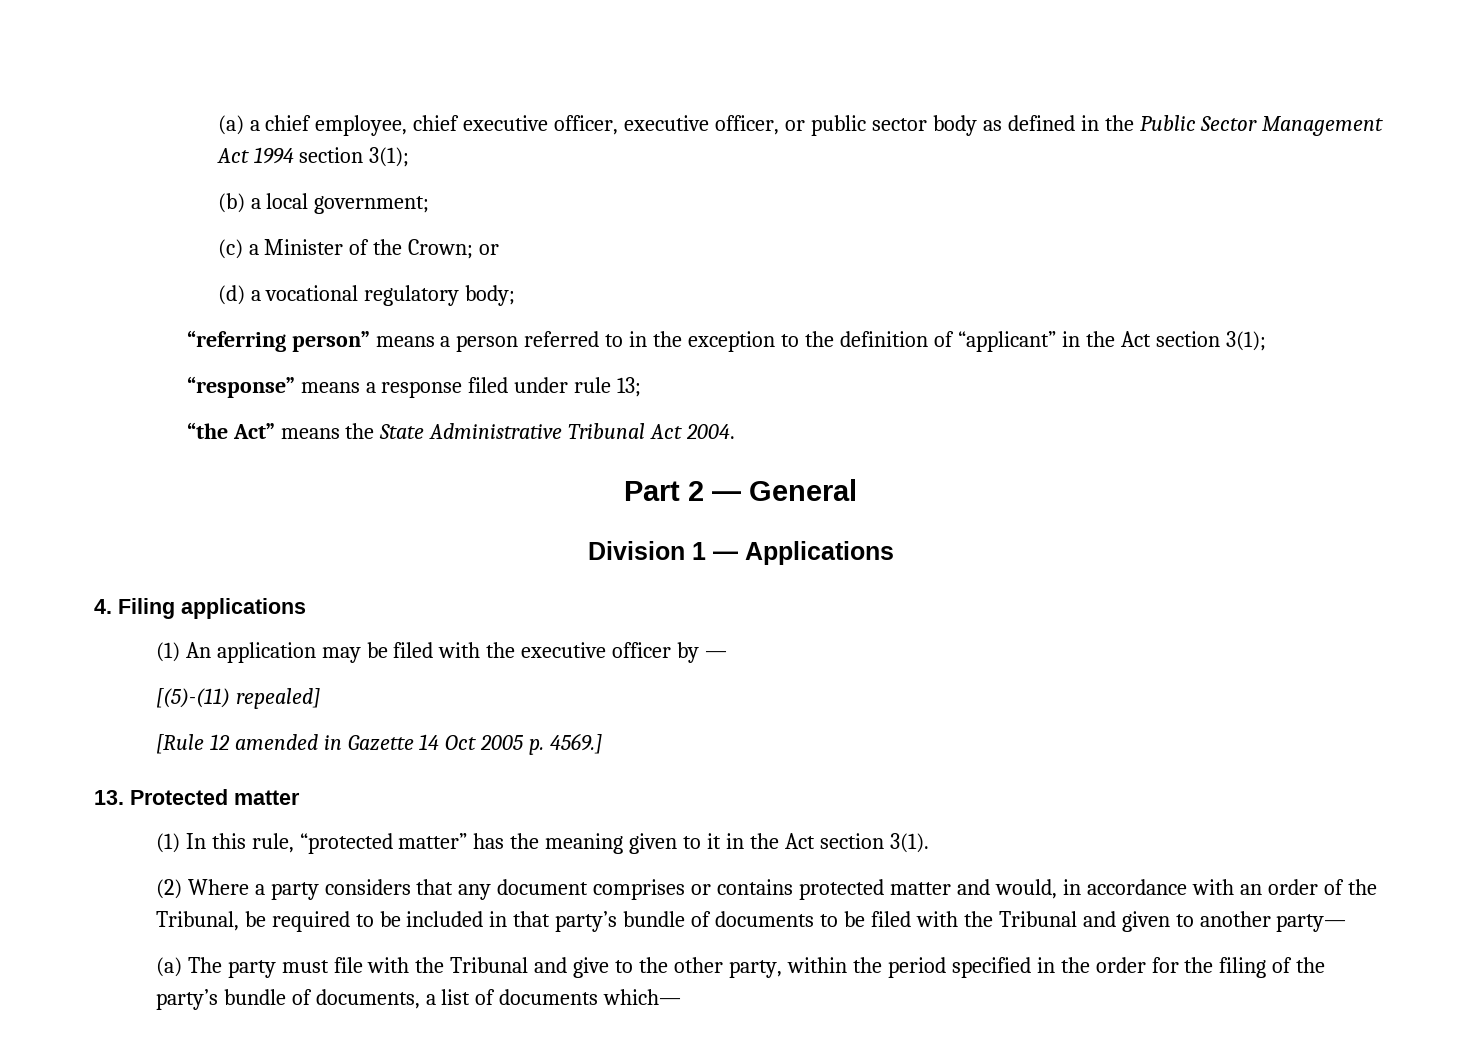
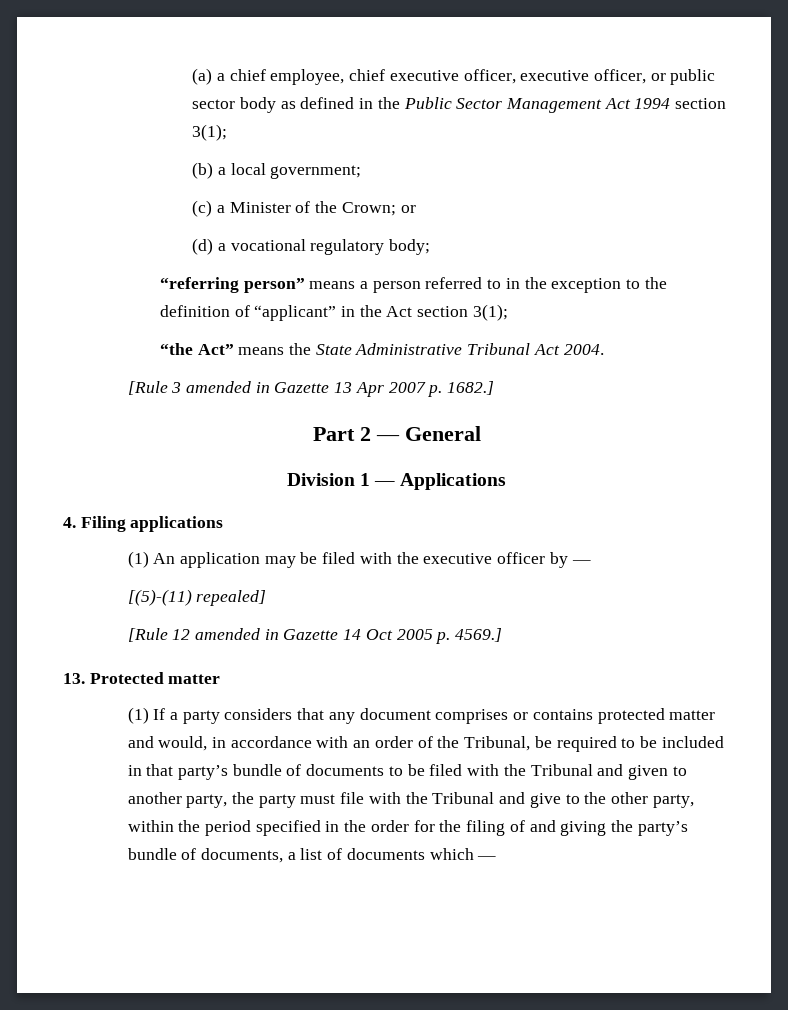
[186,376,642,398] // “response” means a response filed under rule 13; -> (508, 312) none
(736, 431) none -> [127,381,495,397] // [Rule 3 amended in Gazette 13 Apr 2007 p. 1682.]
[185,833,929,854] [155,879,249,899] In this rule, “protected matter” has the meaning given to it in the Act section 3(1). // (2) Where -> [153,708,166,720] If
[1276,914,1347,932] [155,957,222,977] party— // (a) The -> [186,792,255,808] party, the
(1293, 965) none -> [529,820,607,836] and giving
[603,989,682,1005] which— -> [429,848,497,860] which —

